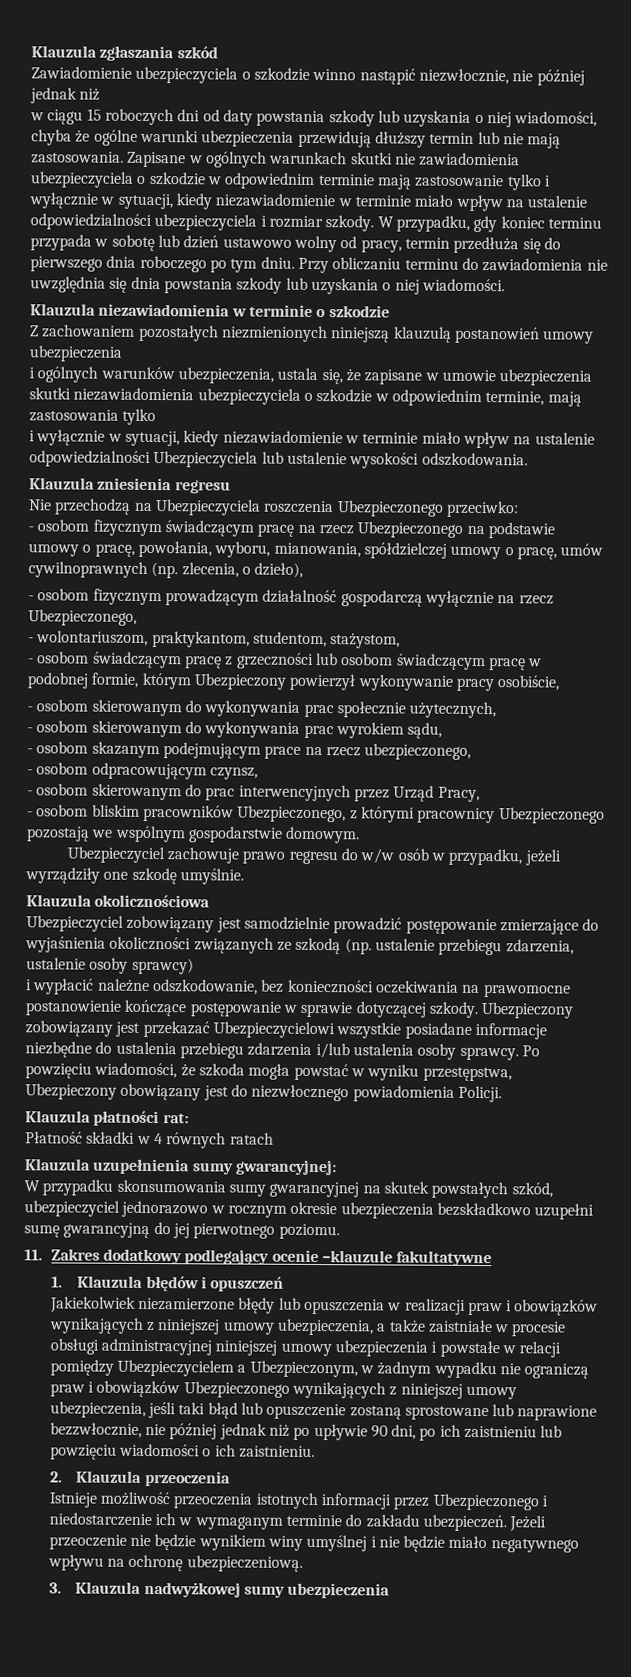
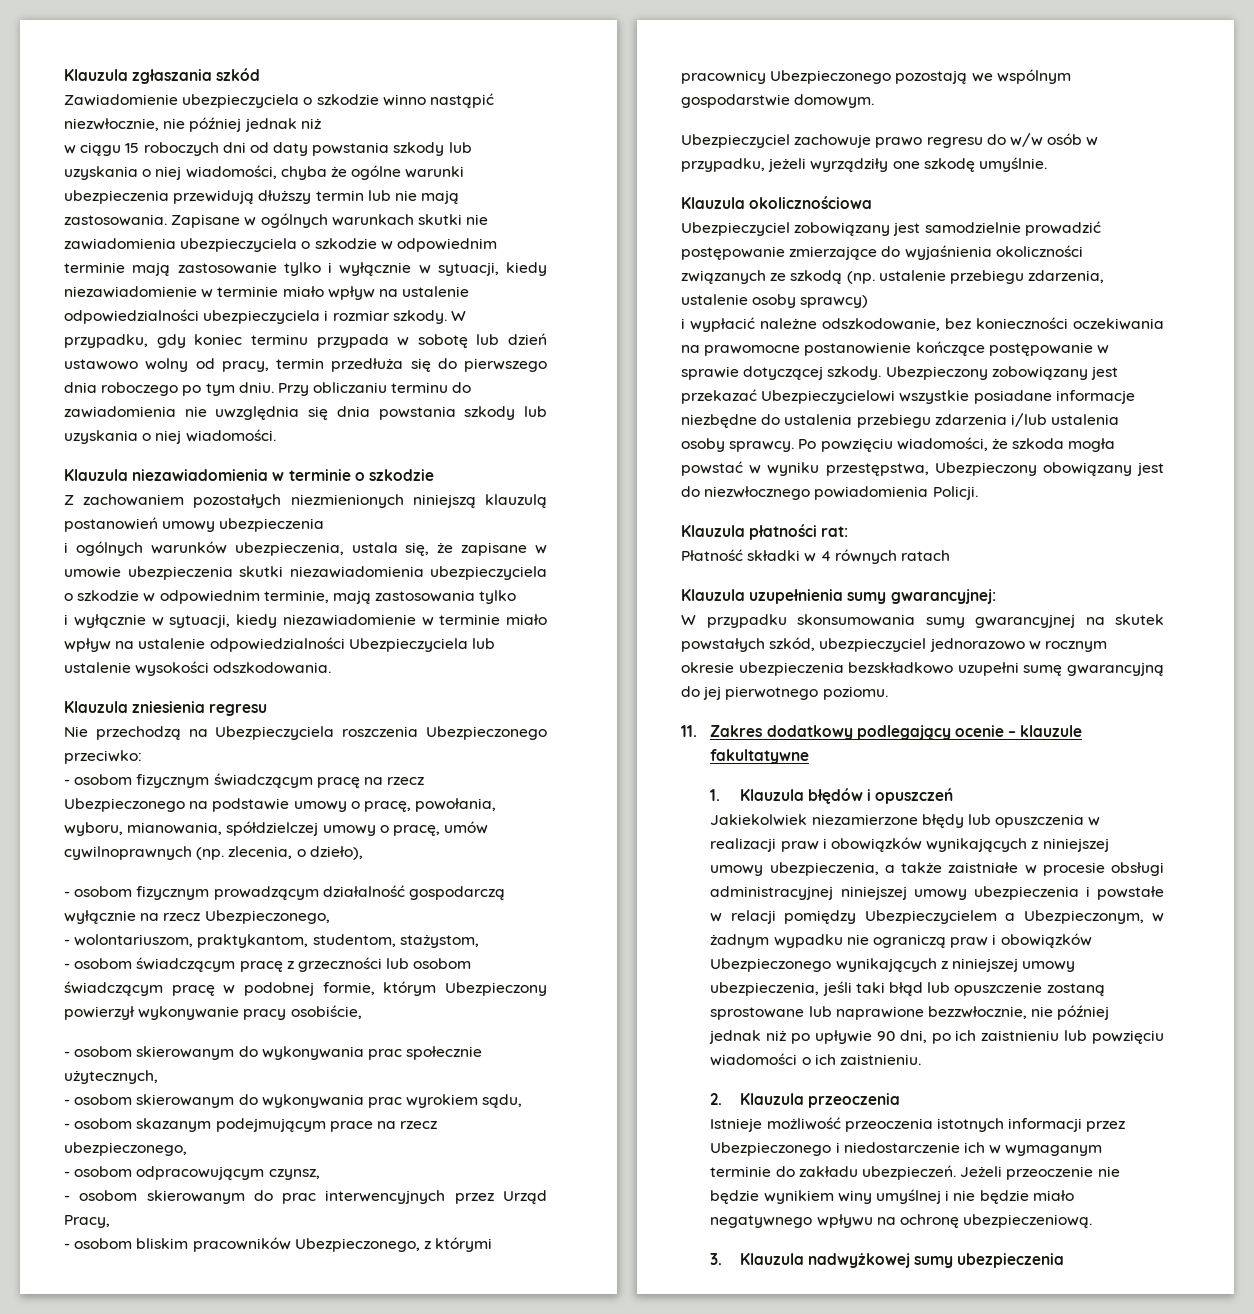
[321,1250,393,1263] –klauzule -> [1008,725,1083,737] – klauzule

